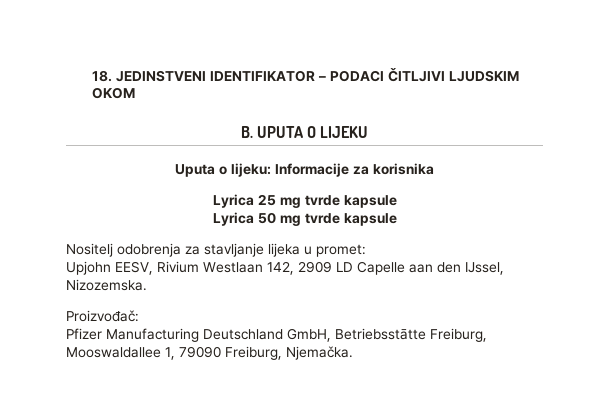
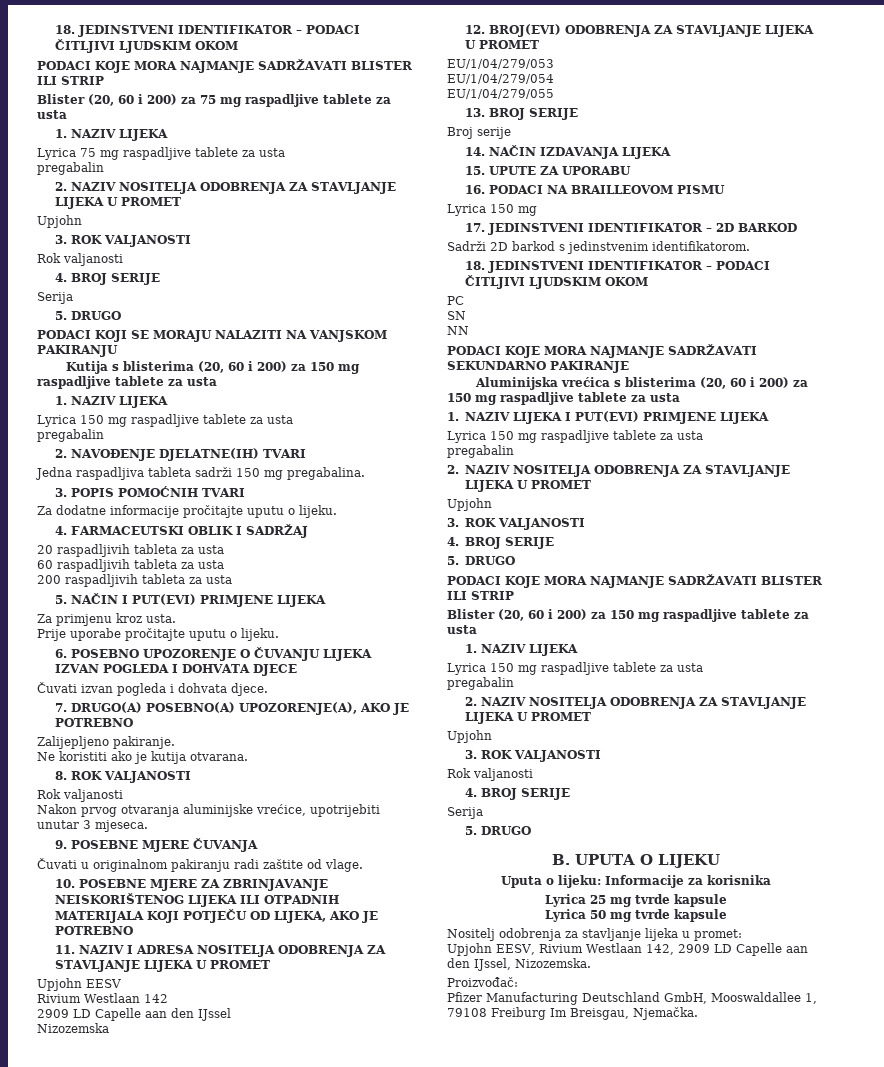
[91,68,519,82] [91,87,135,99] 18. JEDINSTVENI IDENTIFIKATOR – PODACI ČITLJIVI LJUDSKIM OKOM -> [54,25,360,37] [54,39,238,53] [37,59,413,73] [37,76,104,85] [37,94,391,107] [37,110,67,119] [54,129,168,141] [37,147,285,160] [37,162,104,175] [54,182,396,194] [54,197,181,209] [37,215,82,228] [54,235,191,247] [37,253,123,266] [54,273,160,285] [37,292,73,304] [54,311,121,320] [37,330,387,342] [37,345,118,357] [65,361,360,374] [37,376,217,389] [54,396,168,408] [37,414,293,427] [37,429,104,442] [54,448,306,461] [35,467,365,480] [54,486,245,497] [37,505,337,518] [54,524,308,538] [37,544,224,557] [37,559,224,572] [37,574,232,587] [54,593,326,607] [37,613,176,626] [37,628,279,641] [54,647,372,661] [54,664,297,676] [37,682,268,696] [54,702,409,715] [54,718,133,727] [37,736,175,749] [37,751,248,764] [54,771,191,783] [37,789,123,802] [37,804,380,817] [37,820,148,832] [54,838,258,852] [37,858,363,872] [54,879,328,891] [54,893,339,907] [54,909,378,923] [54,926,133,935] [54,945,386,957] [54,960,270,972] [37,978,121,991] [37,993,168,1003] [37,1008,231,1021] [37,1023,109,1033] [464,24,814,37] [464,40,539,49] [447,59,554,69] [447,74,554,84] [447,89,554,99] [464,108,578,120] [447,127,511,139] [464,145,671,159] [464,166,631,175] [464,185,725,194] [447,204,537,216] [464,223,797,235] [447,241,750,254] [464,261,770,273] [464,275,648,289] [447,296,464,305] [447,311,466,320] [447,326,469,335] [447,344,757,358] [447,361,629,373] [474,377,808,390] [447,392,680,405] [447,411,769,424] [447,430,703,443] [447,445,514,458] [447,465,790,477] [464,480,591,492] [447,498,492,511] [447,518,585,530] [447,537,554,549] [447,556,515,565] [447,574,823,588] [447,591,514,600] [447,609,809,622] [447,625,477,634] [464,644,578,656] [447,662,703,675] [447,677,514,690] [464,697,806,709] [464,712,591,724] [447,730,492,743] [464,750,601,762] [447,768,533,781] [464,788,570,800] [447,807,483,819] [464,826,531,835] 18. JEDINSTVENI IDENTIFIKATOR – PODACI ČITLJIVI LJUDSKIM OKOM // PODACI KOJE MORA NAJMANJE SADRŽAVATI BLISTER ILI STRIP // Blister (20, 60 i 200) za 75 mg raspadljive tablete za usta // 1. NAZIV LIJEKA // Lyrica 75 mg raspadljive tablete za usta // pregabalin // 2. NAZIV NOSITELJA ODOBRENJA ZA STAVLJANJE LIJEKA U PROMET // Upjohn // 3. ROK VALJANOSTI // Rok valjanosti // 4. BROJ SERIJE // Serija // 5. DRUGO // PODACI KOJI SE MORAJU NALAZITI NA VANJSKOM PAKIRANJU // Kutija s blisterima (20, 60 i 200) za 150 mg raspadljive tablete za usta // 1. NAZIV LIJEKA // Lyrica 150 mg raspadljive tablete za usta // pregabalin // 2. NAVOĐENJE DJELATNE(IH) TVARI // Jedna raspadljiva tableta sadrži 150 mg pregabalina. // 3. POPIS POMOĆNIH TVARI // Za dodatne informacije pročitajte uputu o lijeku. // 4. FARMACEUTSKI OBLIK I SADRŽAJ // 20 raspadljivih tableta za usta // 60 raspadljivih tableta za usta // 200 raspadljivih tableta za usta // 5. NAČIN I PUT(EVI) PRIMJENE LIJEKA // Za primjenu kroz usta. // Prije uporabe pročitajte uputu o lijeku. // 6. POSEBNO UPOZORENJE O ČUVANJU LIJEKA IZVAN POGLEDA I DOHVATA DJECE // Čuvati izvan pogleda i dohvata djece. // 7. DRUGO(A) POSEBNO(A) UPOZORENJE(A), AKO JE POTREBNO // Zalijepljeno pakiranje. // Ne koristiti ako je kutija otvarana. // 8. ROK VALJANOSTI // Rok valjanosti // Nakon prvog otvaranja aluminijske vrećice, upotrijebiti unutar 3 mjeseca. // 9. POSEBNE MJERE ČUVANJA // Čuvati u originalnom pakiranju radi zaštite od vlage. // 10. POSEBNE MJERE ZA ZBRINJAVANJE NEISKORIŠTENOG LIJEKA ILI OTPADNIH MATERIJALA KOJI POTJEČU OD LIJEKA, AKO JE POTREBNO // 11. NAZIV I ADRESA NOSITELJA ODOBRENJA ZA STAVLJANJE LIJEKA U PROMET // Upjohn EESV // Rivium Westlaan 142 // 2909 LD Capelle aan den IJssel // Nizozemska // 12. BROJ(EVI) ODOBRENJA ZA STAVLJANJE LIJEKA U PROMET // EU/1/04/279/053 // EU/1/04/279/054 // EU/1/04/279/055 // 13. BROJ SERIJE // Broj serije // 14. NAČIN IZDAVANJA LIJEKA // 15. UPUTE ZA UPORABU // 16. PODACI NA BRAILLEOVOM PISMU // Lyrica 150 mg // 17. JEDINSTVENI IDENTIFIKATOR – 2D BARKOD // Sadrži 2D barkod s jedinstvenim identifikatorom. // 18. JEDINSTVENI IDENTIFIKATOR – PODACI ČITLJIVI LJUDSKIM OKOM // PC // SN // NN // PODACI KOJE MORA NAJMANJE SADRŽAVATI SEKUNDARNO PAKIRANJE // Aluminijska vrećica s blisterima (20, 60 i 200) za 150 mg raspadljive tablete za usta // 1. NAZIV LIJEKA I PUT(EVI) PRIMJENE LIJEKA // Lyrica 150 mg raspadljive tablete za usta // pregabalin // 2. NAZIV NOSITELJA ODOBRENJA ZA STAVLJANJE LIJEKA U PROMET // Upjohn // 3. ROK VALJANOSTI // 4. BROJ SERIJE // 5. DRUGO // PODACI KOJE MORA NAJMANJE SADRŽAVATI BLISTER ILI STRIP // Blister (20, 60 i 200) za 150 mg raspadljive tablete za usta // 1. NAZIV LIJEKA // Lyrica 150 mg raspadljive tablete za usta // pregabalin // 2. NAZIV NOSITELJA ODOBRENJA ZA STAVLJANJE LIJEKA U PROMET // Upjohn // 3. ROK VALJANOSTI // Rok valjanosti // 4. BROJ SERIJE // Serija // 5. DRUGO
[335,328,487,342] [66,346,282,360] Betriebsstātte Freiburg, Mooswaldallee 1, 79090 Freiburg, -> [711,992,817,1004] [447,1007,629,1020] Mooswaldallee 1, 79108 Freiburg Im Breisgau,

